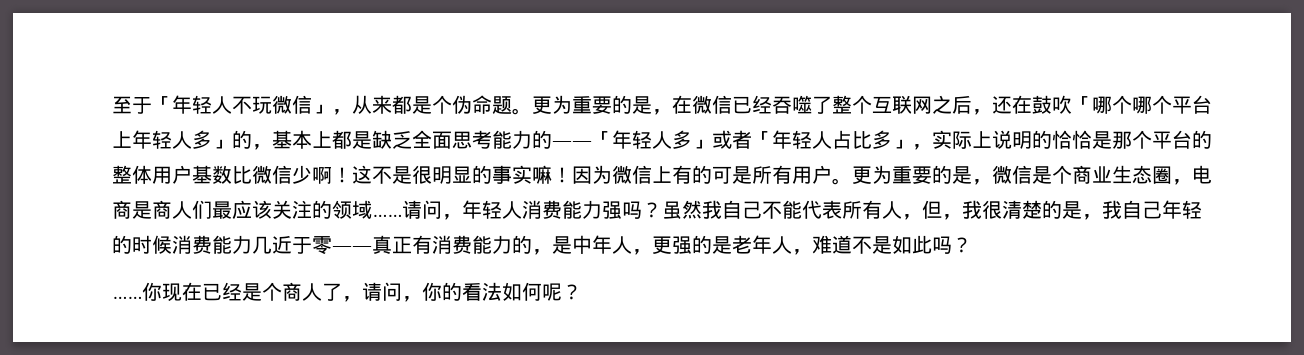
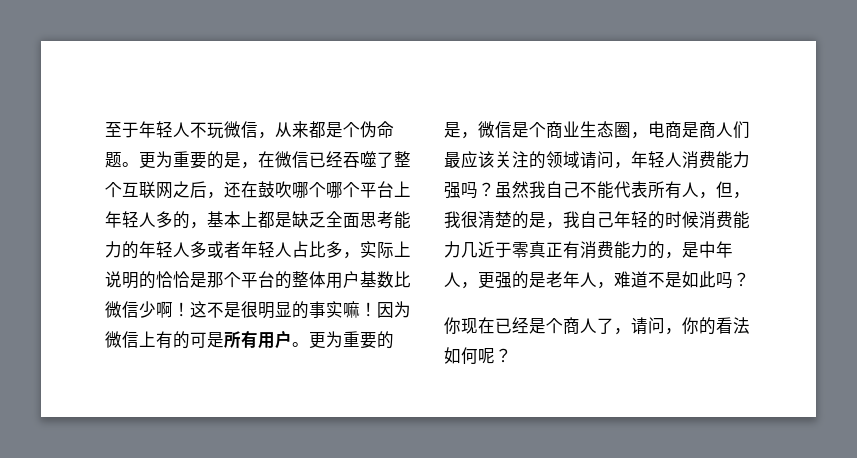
[152,96,172,112] 「 -> (139, 130) none
[312,104,332,114] 」 -> (258, 129) none
[1072,96,1092,112] 「 -> (292, 189) none
[212,139,232,149] 」 -> (173, 219) none
[552,130,772,149] ——「年轻人多」或者「 -> [139,241,241,258] 年轻人多或者
[892,139,912,149] 」 -> (343, 249) none
[372,214,402,217] …… -> (580, 159) none
[332,246,372,252] —— -> (529, 250) none
[112,296,142,299] …… -> (750, 279) none

